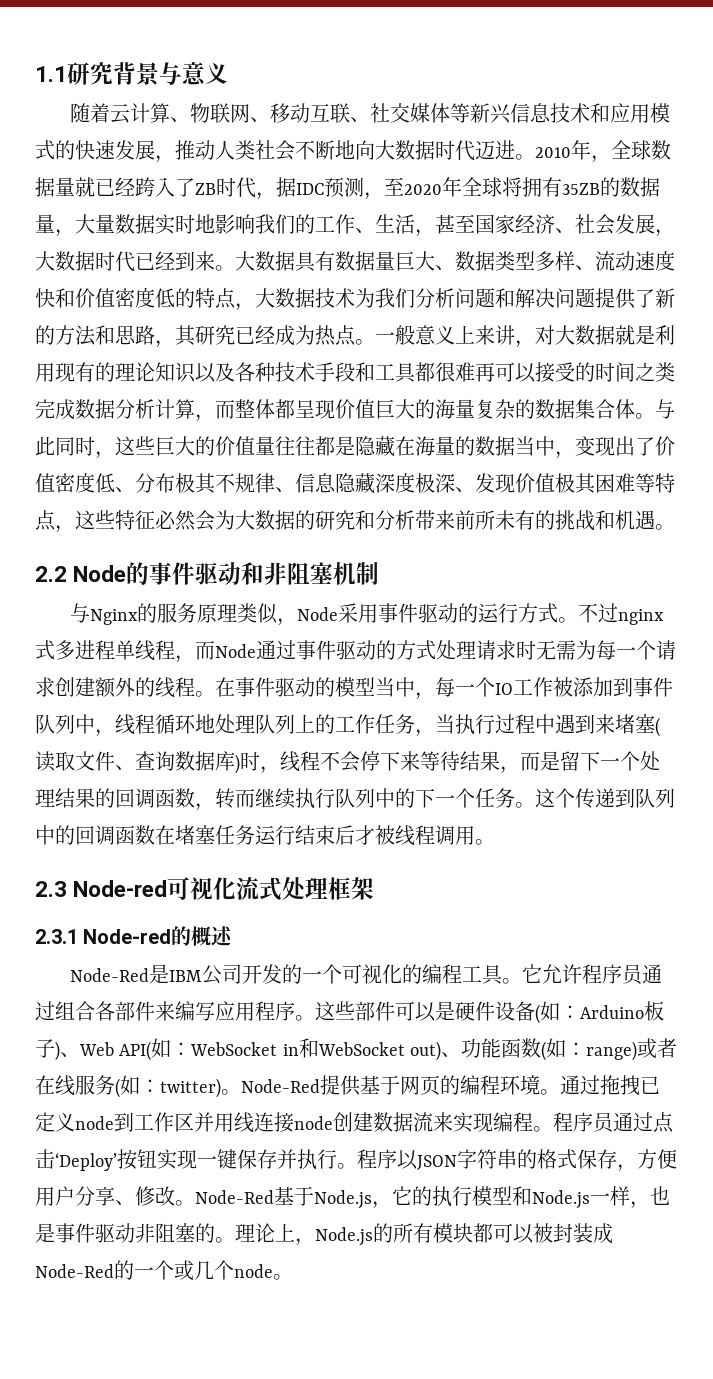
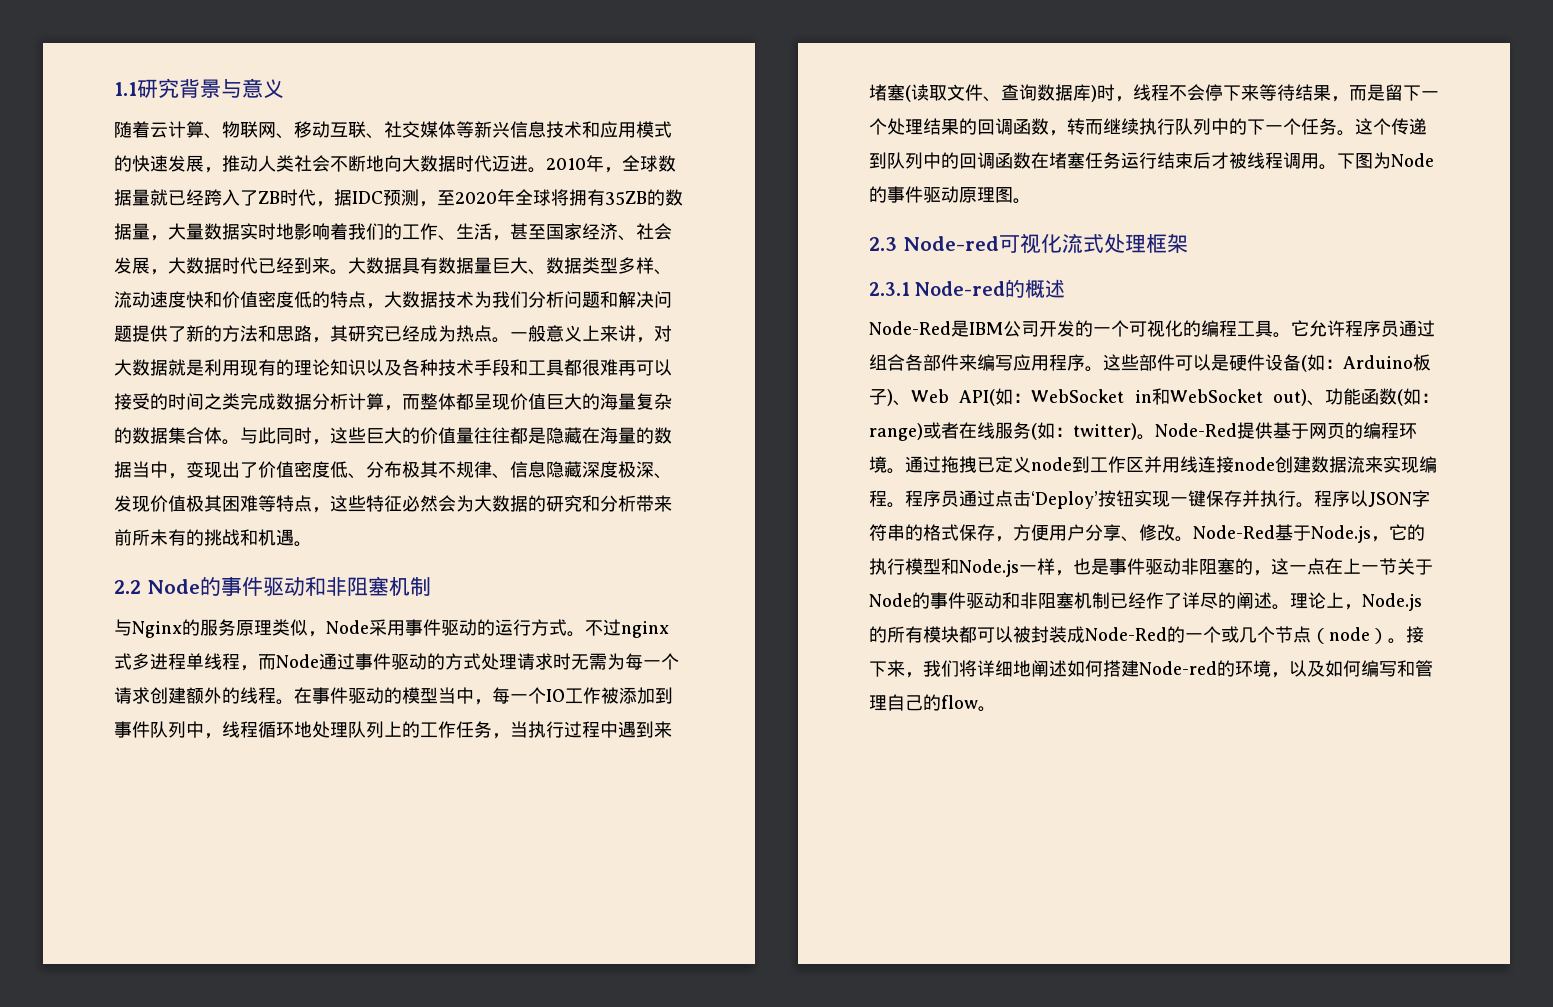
(255, 224) none -> [330,223,348,240] 着
(495, 842) none -> [1337,152,1434,169] [869,186,1031,204] 下图为Node的事件驱动原理图。
(215, 1233) none -> [1253,558,1433,576] [869,592,1272,609] ，这一点在上一节关于Node的事件驱动和非阻塞机制已经作了详尽的阐述
[234,1264,273,1278] node -> [1275,626,1424,644] [869,660,1433,678] [869,694,978,711] 节点（node）。接下来，我们将详细地阐述如何搭建Node-red的环境，以及如何编写和管理自己的flow

